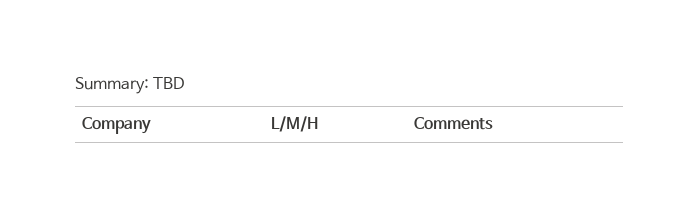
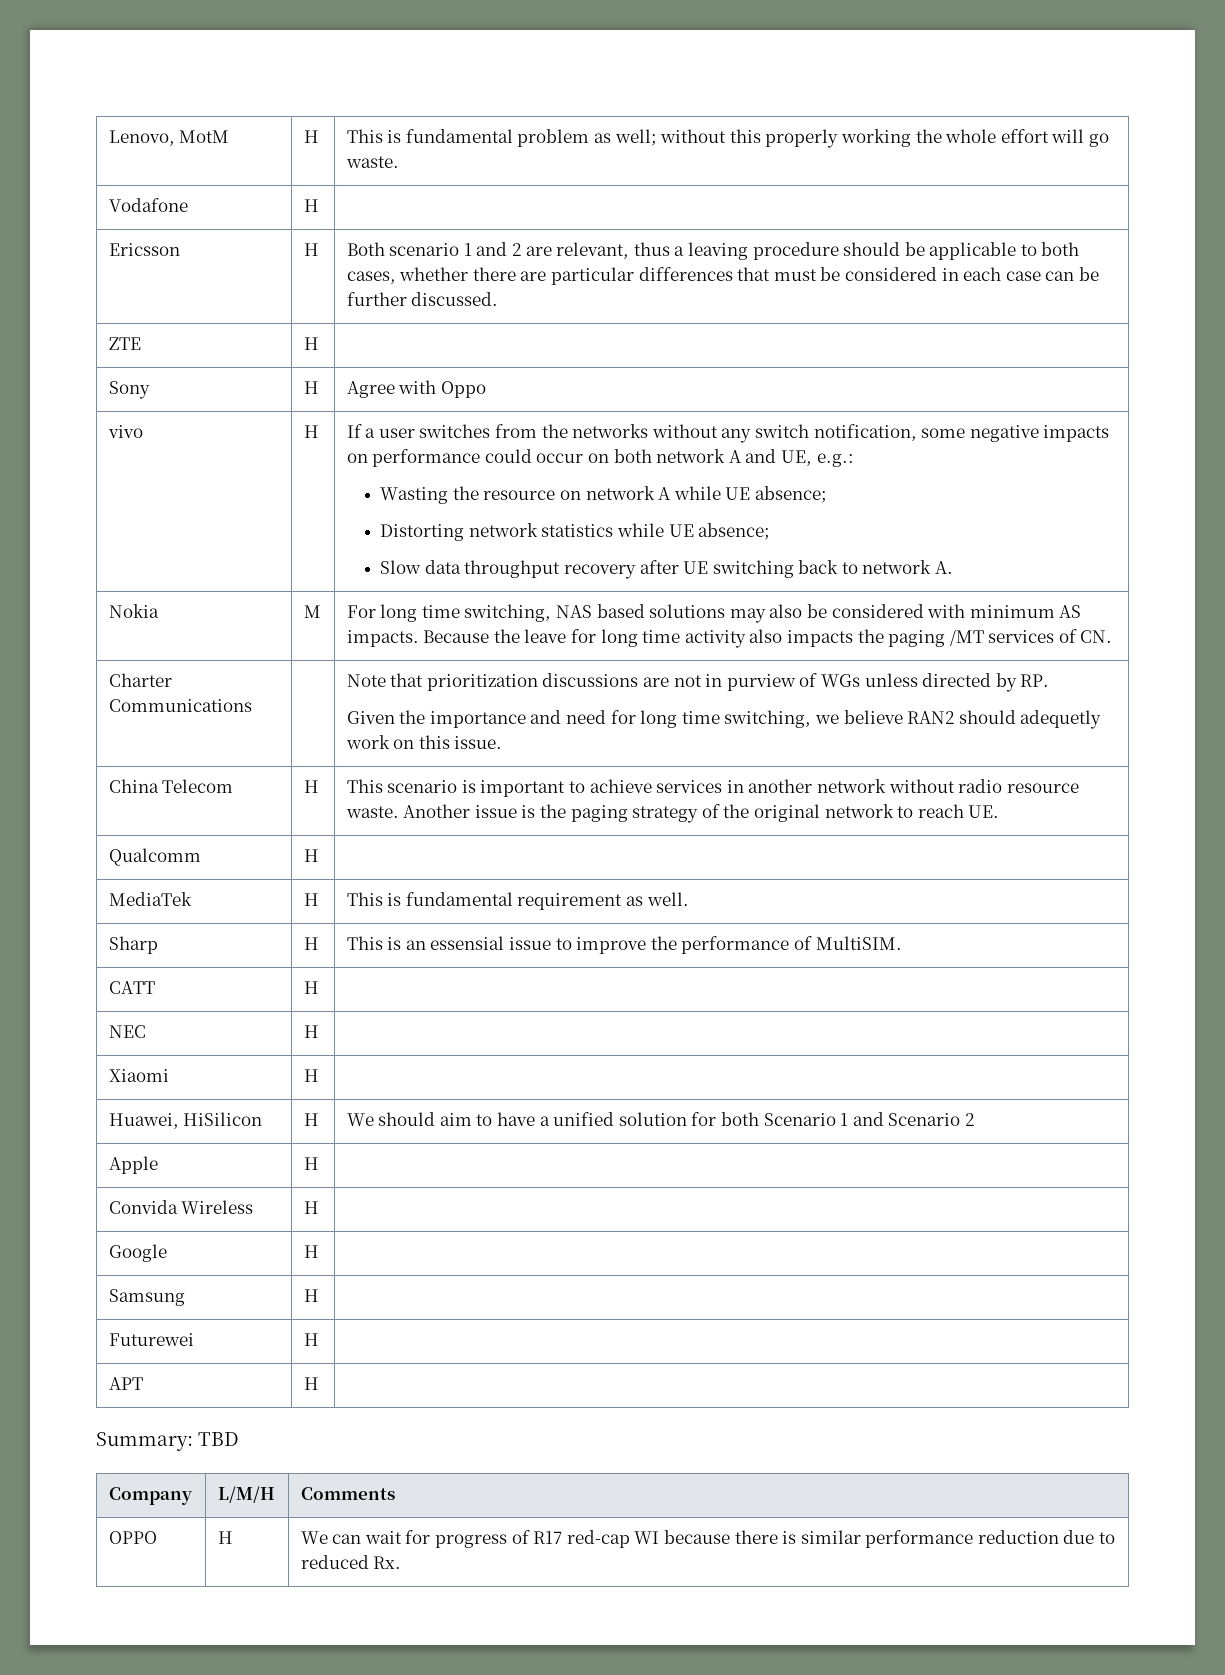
(75, 85) none -> [108,130,230,146] [303,130,319,143] [346,129,1109,148] [345,156,399,168] [108,198,188,212] [303,199,319,212] [108,243,180,256] [303,243,319,256] [346,242,1080,260] [346,267,1099,285] [346,292,499,306] [108,337,141,350] [303,337,319,350] [108,381,150,399] [303,381,319,394] [346,380,486,398] [107,425,143,438] [303,425,319,438] [346,424,1110,443] [346,449,854,467] [380,486,827,504] [380,523,771,541] [380,560,954,579] [108,604,159,618] [303,605,321,618] [346,604,1082,623] [346,629,1113,648] [108,673,172,687] [108,699,252,712] [346,673,1050,692] [346,710,1102,729] [345,735,503,749] [108,779,234,793] [303,780,319,793] [346,779,1079,797] [345,804,1000,823] [108,848,201,866] [303,849,319,862] [108,892,192,906] [303,893,319,906] [346,892,689,910] [108,936,158,954] [303,937,319,950] [346,936,902,954] [108,981,155,994] [303,981,319,994] [108,1025,146,1038] [303,1025,319,1038] [108,1069,169,1082] [303,1069,319,1082] [108,1112,263,1129] [303,1113,319,1126] [346,1112,974,1126] [108,1156,158,1174] [303,1157,319,1170] [108,1200,254,1214] [303,1201,319,1214] [108,1244,167,1262] [303,1245,319,1258] [108,1289,185,1306] [303,1289,319,1302] [108,1333,194,1346] [303,1333,319,1346] [108,1377,143,1390] [303,1377,319,1390] Lenovo, MotM | H | This is fundamental problem as well; without this properly working the whole effort will go waste. // Vodafone | H | // Ericsson | H | Both scenario 1 and 2 are relevant, thus a leaving procedure should be applicable to both cases, whether there are particular differences that must be considered in each case can be further discussed. // ZTE | H | // Sony | H | Agree with Oppo // vivo | H | If a user switches from the networks without any switch notification, some negative impacts on performance could occur on both network A and UE, e.g.: // Wasting the resource on network A while UE absence; // Distorting network statistics while UE absence; // Slow data throughput recovery after UE switching back to network A. // Nokia | M | For long time switching, NAS based solutions may also be considered with minimum AS impacts. Because the leave for long time activity also impacts the paging /MT services of CN. // Charter Communications | | Note that prioritization discussions are not in purview of WGs unless directed by RP. // Given the importance and need for long time switching, we believe RAN2 should adequetly work on this issue. // China Telecom | H | This scenario is important to achieve services in another network without radio resource waste. Another issue is the paging strategy of the original network to reach UE. // Qualcomm | H | // MediaTek | H | This is fundamental requirement as well. // Sharp | H | This is an essensial issue to improve the performance of MultiSIM. // CATT | H | // NEC | H | // Xiaomi | H | // Huawei, HiSilicon | H | We should aim to have a unified solution for both Scenario 1 and Scenario 2 // Apple | H | // Convida Wireless | H | // Google | H | // Samsung | H | // Futurewei | H | // APT | H | //
(494, 123) none -> [108,1531,157,1544] [217,1531,233,1544] [300,1530,1116,1548] [300,1555,402,1569] // OPPO | H | We can wait for progress of R17 red-cap WI because there is similar performance reduction due to reduced Rx.

